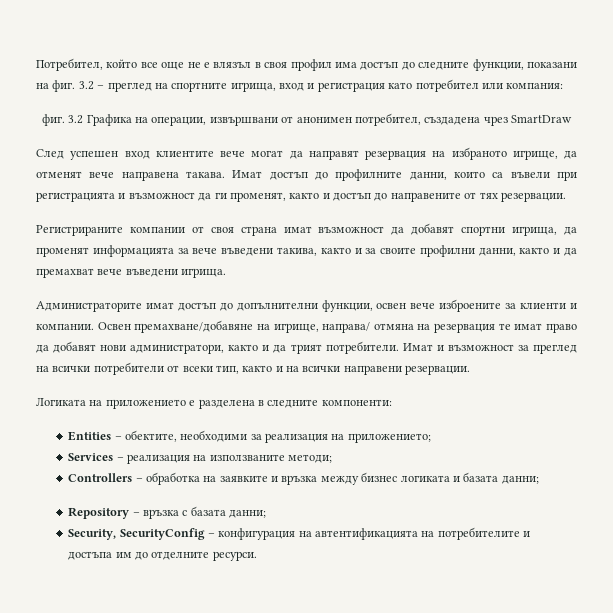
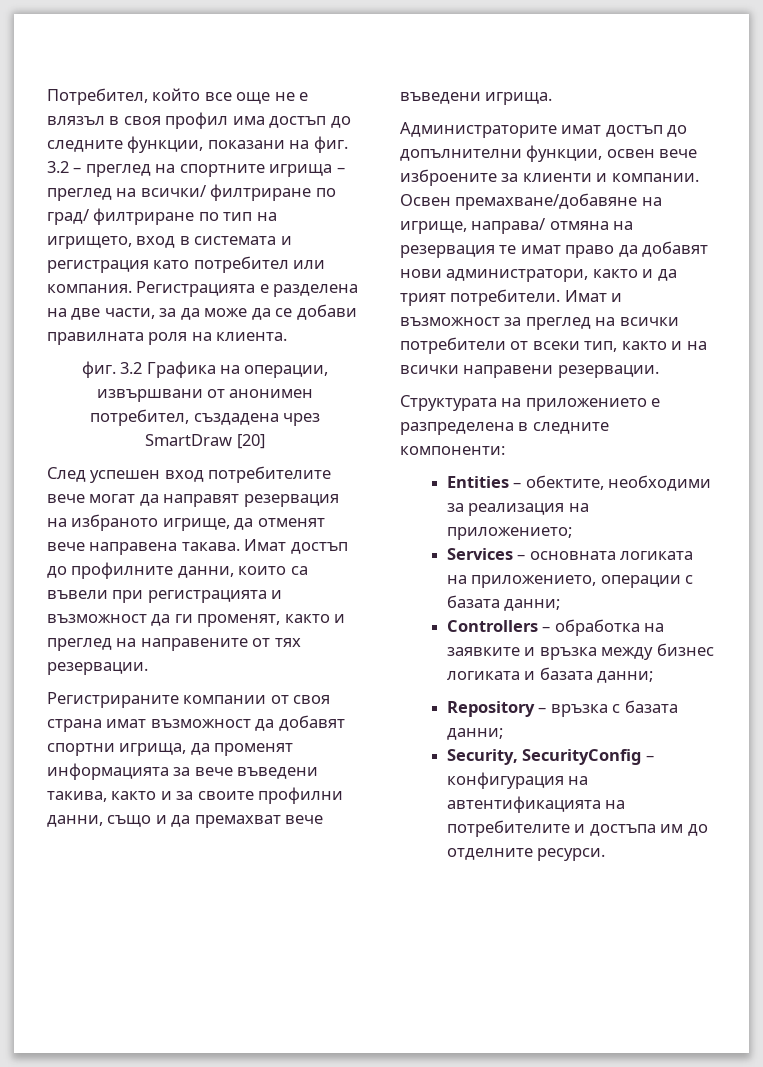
[230,82,304,92] игрища, вход -> [269,164,345,177] [47,184,336,201] [47,208,277,225] [47,236,277,249] игрища – преглед на всички/ филтриране по град/ филтриране по тип на игрището, вход в системата
[506,83,564,89] компания: -> [47,281,359,297] [47,304,357,320] [47,332,288,345] компания. Регистрацията е разделена на две части, за да може да се добави правилната роля на клиента.
(573, 119) none -> [236,434,265,449] [20]
[155,150,214,157] клиентите -> [208,466,332,483] потребителите
[333,192,388,201] достъп до -> [47,638,137,651] преглед на
[519,247,550,254] както -> [107,815,152,827] също
[36,397,86,406] Логиката -> [400,395,497,411] Структурата
[198,399,255,409] разделена -> [400,422,514,435] разпределена
[126,454,333,464] реализация на използваните методи; -> [529,551,694,560] [446,575,694,588] [446,595,561,611] основната логиката на приложението, операции с базата данни;

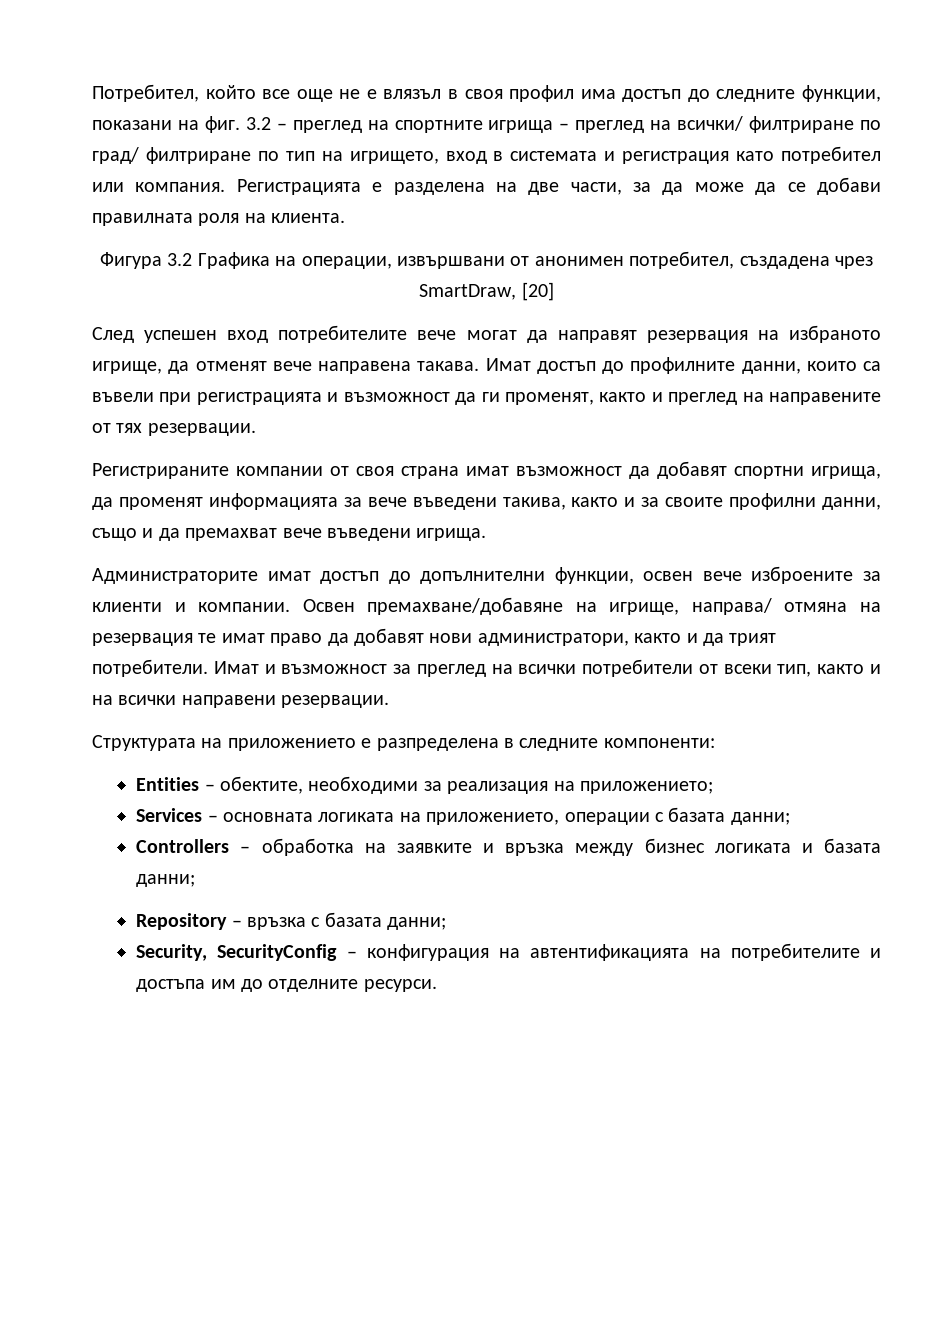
[81,361,116,378] фиг. -> [100,252,162,269] Фигура
[145,434,233,446] SmartDraw -> [419,284,517,300] SmartDraw,

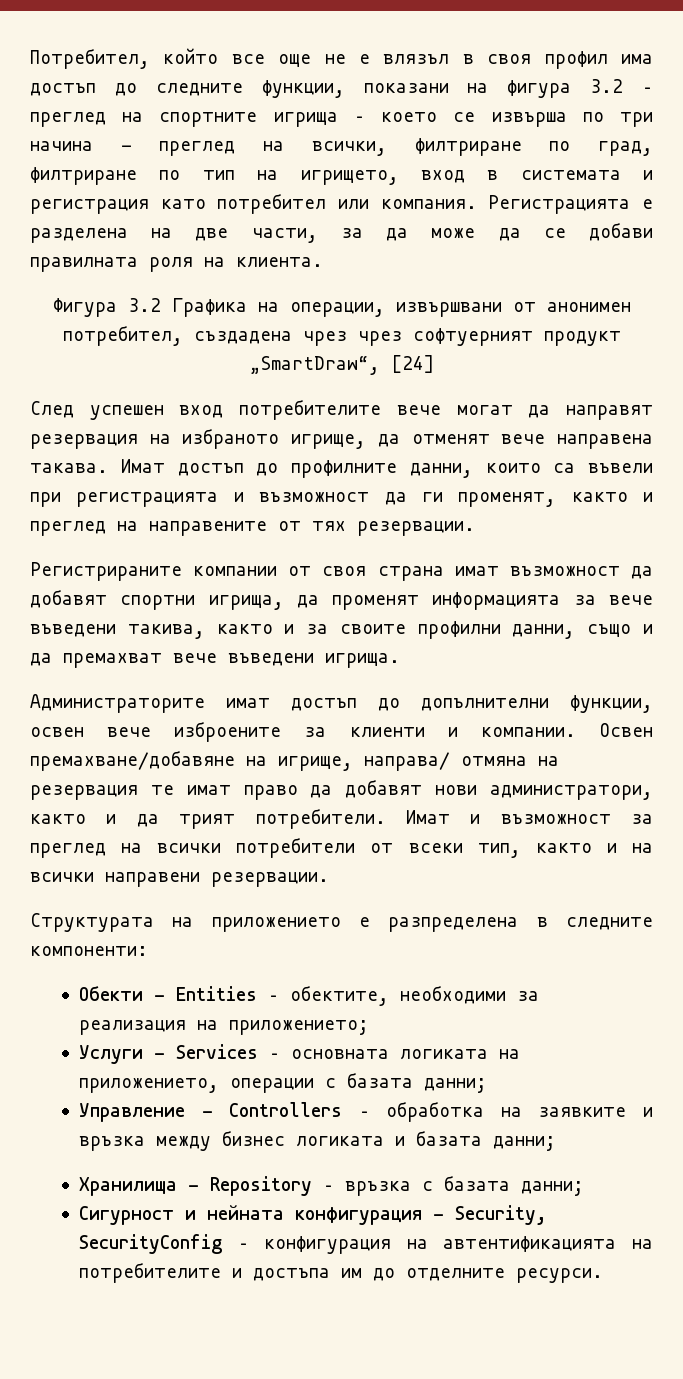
[204,116,240,133] фиг. -> [507,80,572,98] фигура
[575,116,882,133] [92,147,139,164] преглед на всички/ филтриране по град/ -> [381,112,653,127] [30,138,653,156] което се извърша по три начина - преглед на всички, филтриране по град,
[419,282,554,301] SmartDraw, [20] -> [357,328,621,346] [249,355,434,375] чрез софтуерният продукт „SmartDraw“, [24]
(715, 743) none -> [79,985,166,1001] Обекти -
(713, 787) none -> [79,1045,166,1064] Услуги -
(790, 818) none -> [79,1103,213,1122] Управление -
(196, 880) none -> [79,1177,200,1196] Хранилища -
(447, 923) none -> [79,1205,445,1225] Сигурност и нейната конфигурация -

